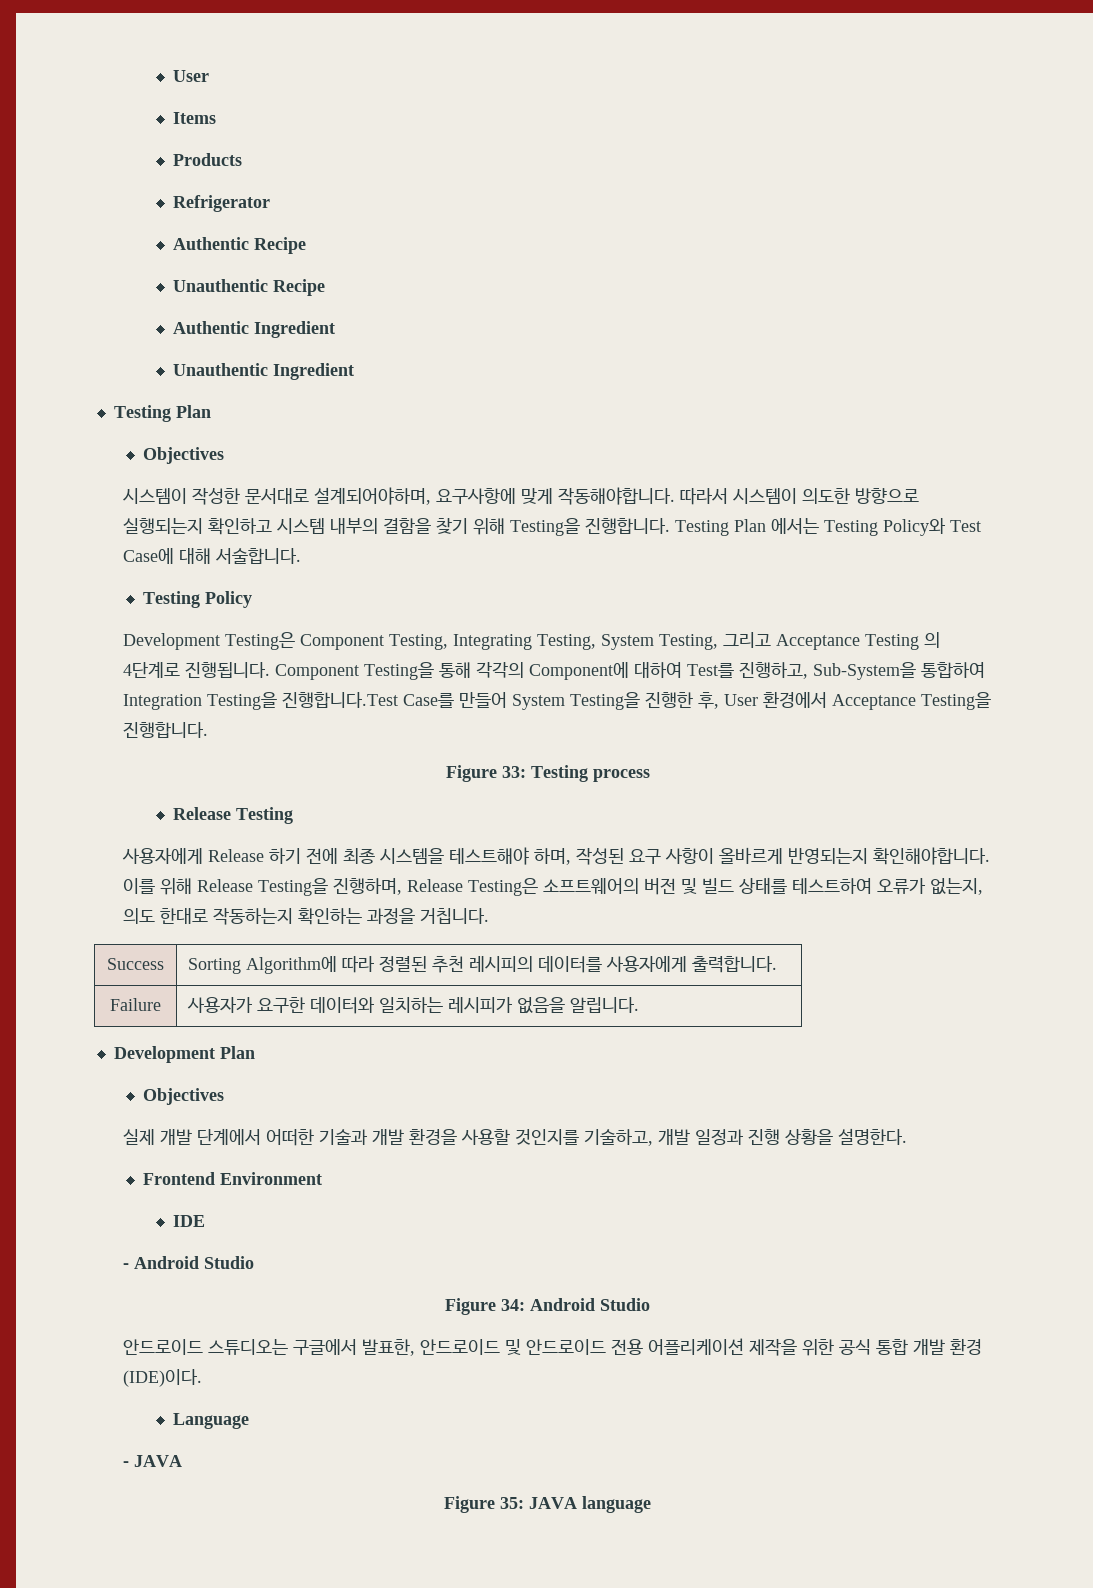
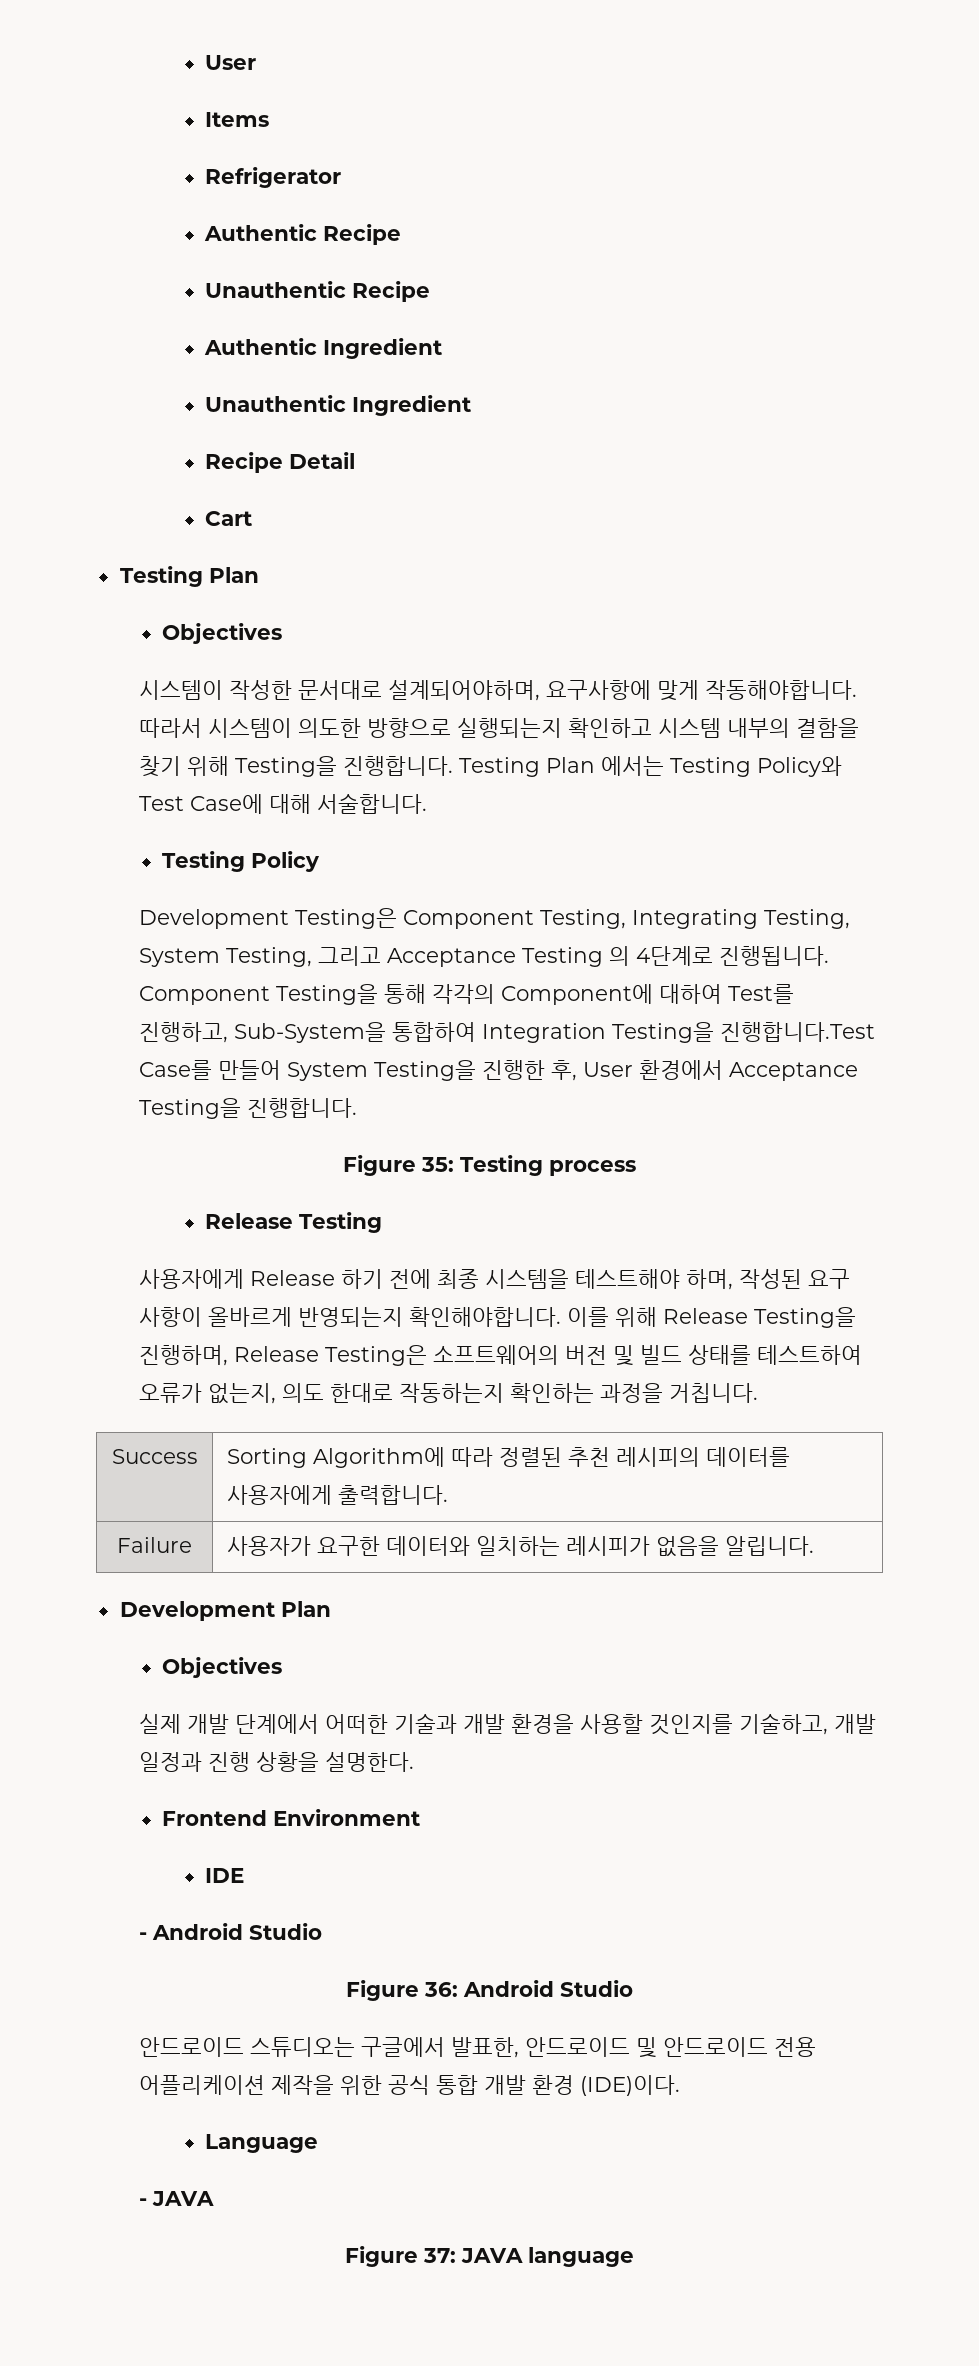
[172,153,242,166] // Products -> (270, 119) none
(354, 371) none -> [205,452,356,473] [205,511,253,526] // Recipe Detail // Cart
[501,766,526,778] 33: -> [421,1157,454,1172] 35:
[501,1299,525,1311] 34: -> [424,1982,458,1997] 36:
[500,1497,524,1509] 35: -> [423,2248,456,2263] 37:

